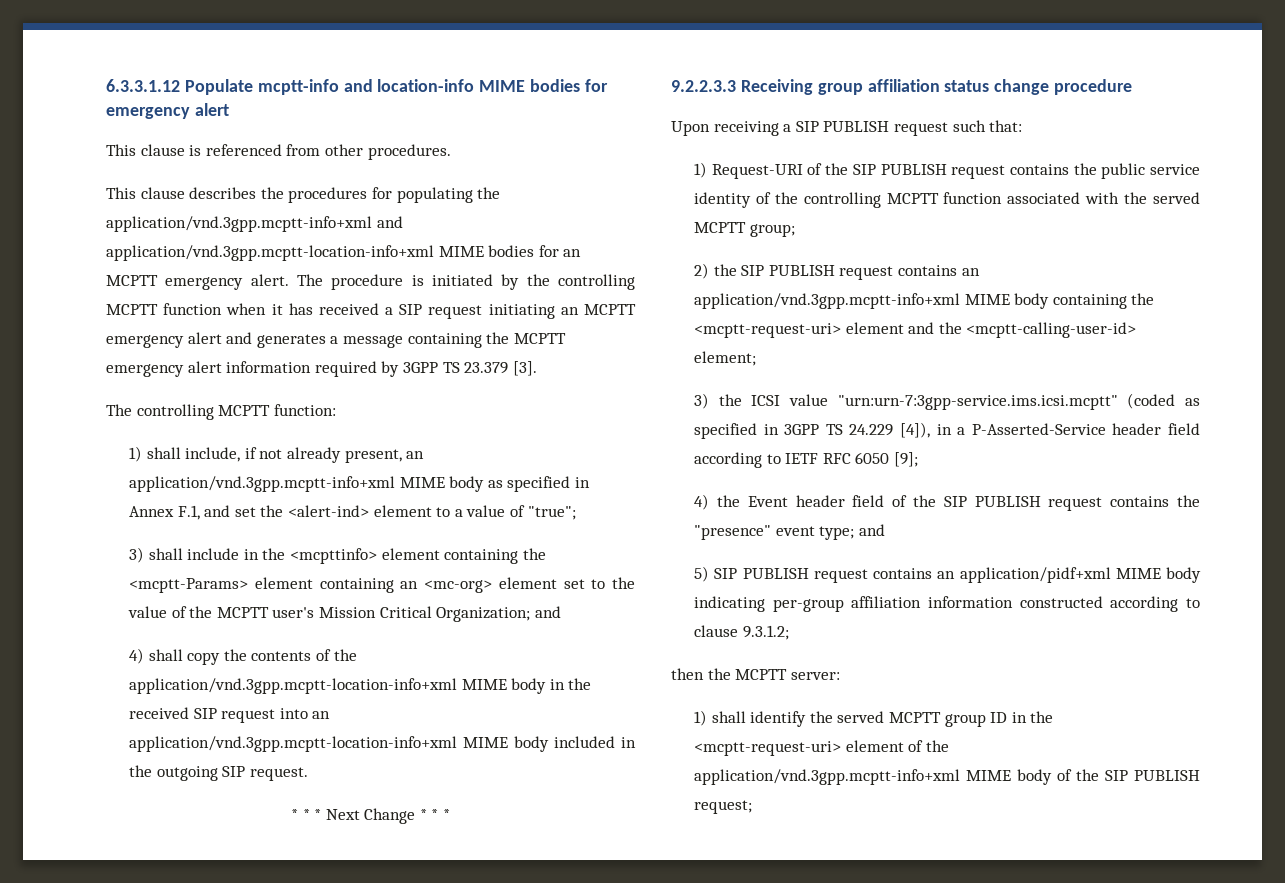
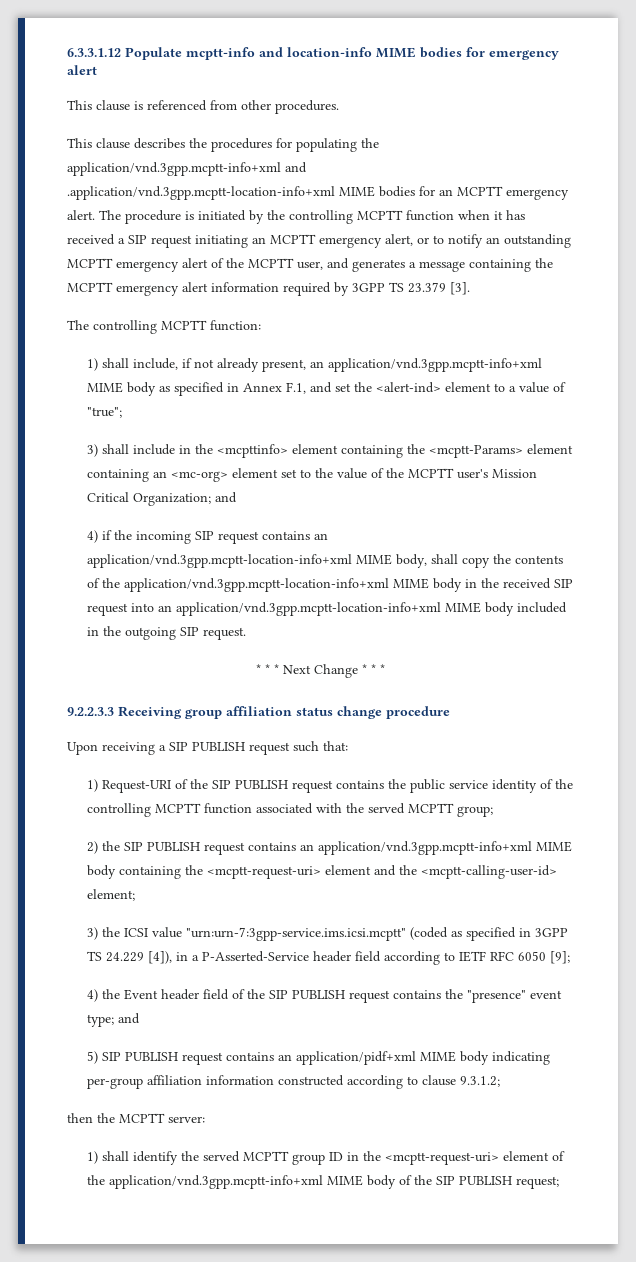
[106,245,434,261] application/vnd.3gpp.mcptt-location-info+xml -> [67,186,335,200] .application/vnd.3gpp.mcptt-location-info+xml
[187,332,222,344] alert -> [385,234,571,248] [67,258,323,272] alert, or to notify an outstanding MCPTT emergency alert of the MCPTT user,
(145, 656) none -> [101,530,328,544] [86,554,427,568] if the incoming SIP request contains an application/vnd.3gpp.mcptt-location-info+xml MIME body,

